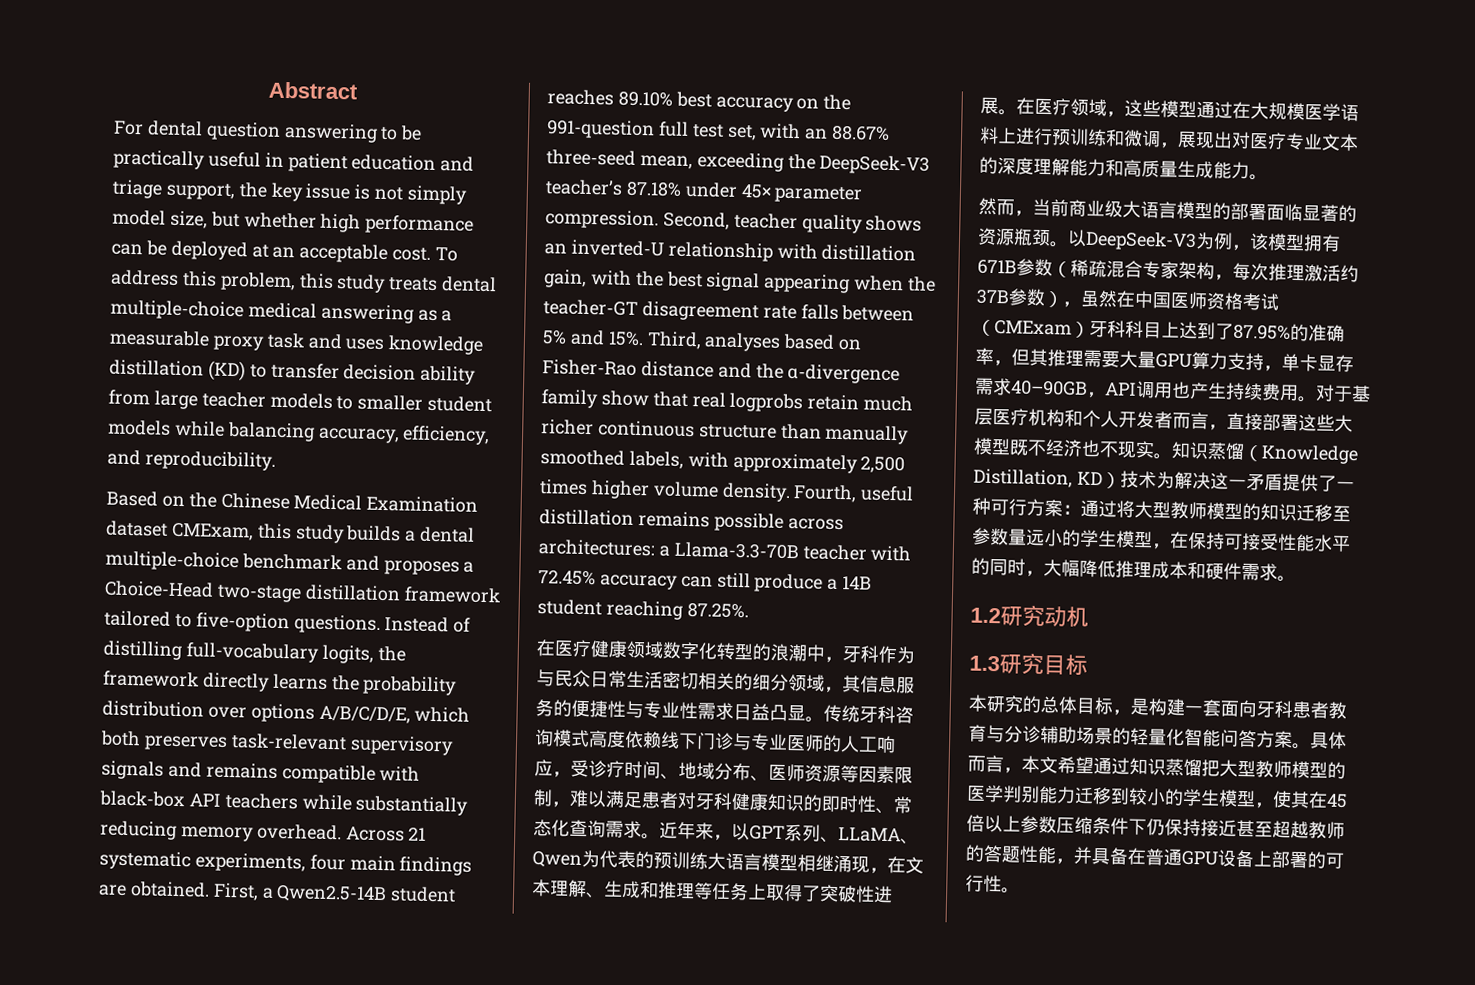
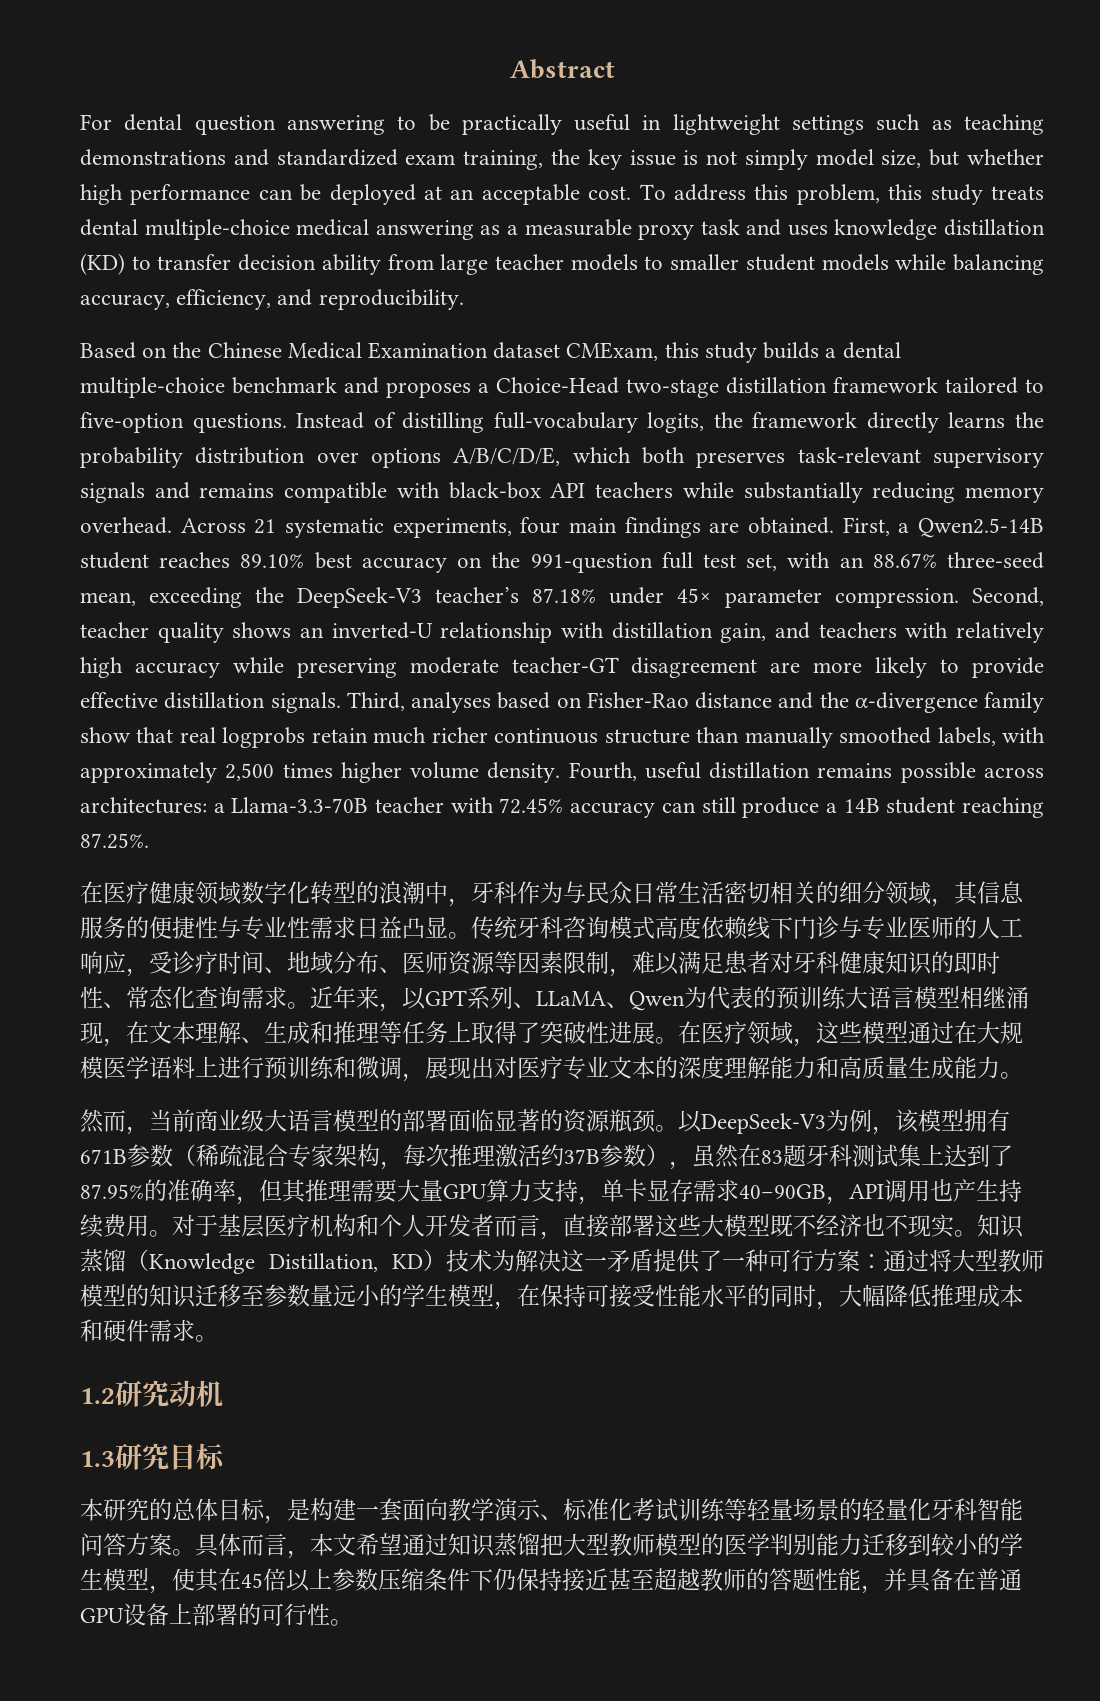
[287,153,475,173] [112,179,235,201] patient education and triage support, -> [672,114,1044,135] [80,149,544,170] lightweight settings such as teaching demonstrations and standardized exam training,
[590,270,937,294] [543,299,915,322] [542,329,644,347] with the best signal appearing when the teacher-GT disagreement rate falls between 5% and 15%. -> [774,622,1044,643] [80,657,1044,678] [80,692,341,713] and teachers with relatively high accuracy while preserving moderate teacher-GT disagreement are more likely to provide effective distillation signals.
[1134,290,1280,311] [976,319,1162,339] 中国医师资格考试（CMExam）牙科科目 -> [761,1144,921,1167] 83题牙科测试集
[1256,700,1347,720] [968,724,1077,744] 牙科患者教育与分诊辅助 -> [448,1498,793,1522] 教学演示、标准化考试训练等轻量
(1185, 737) none -> [931,1498,977,1521] 牙科

